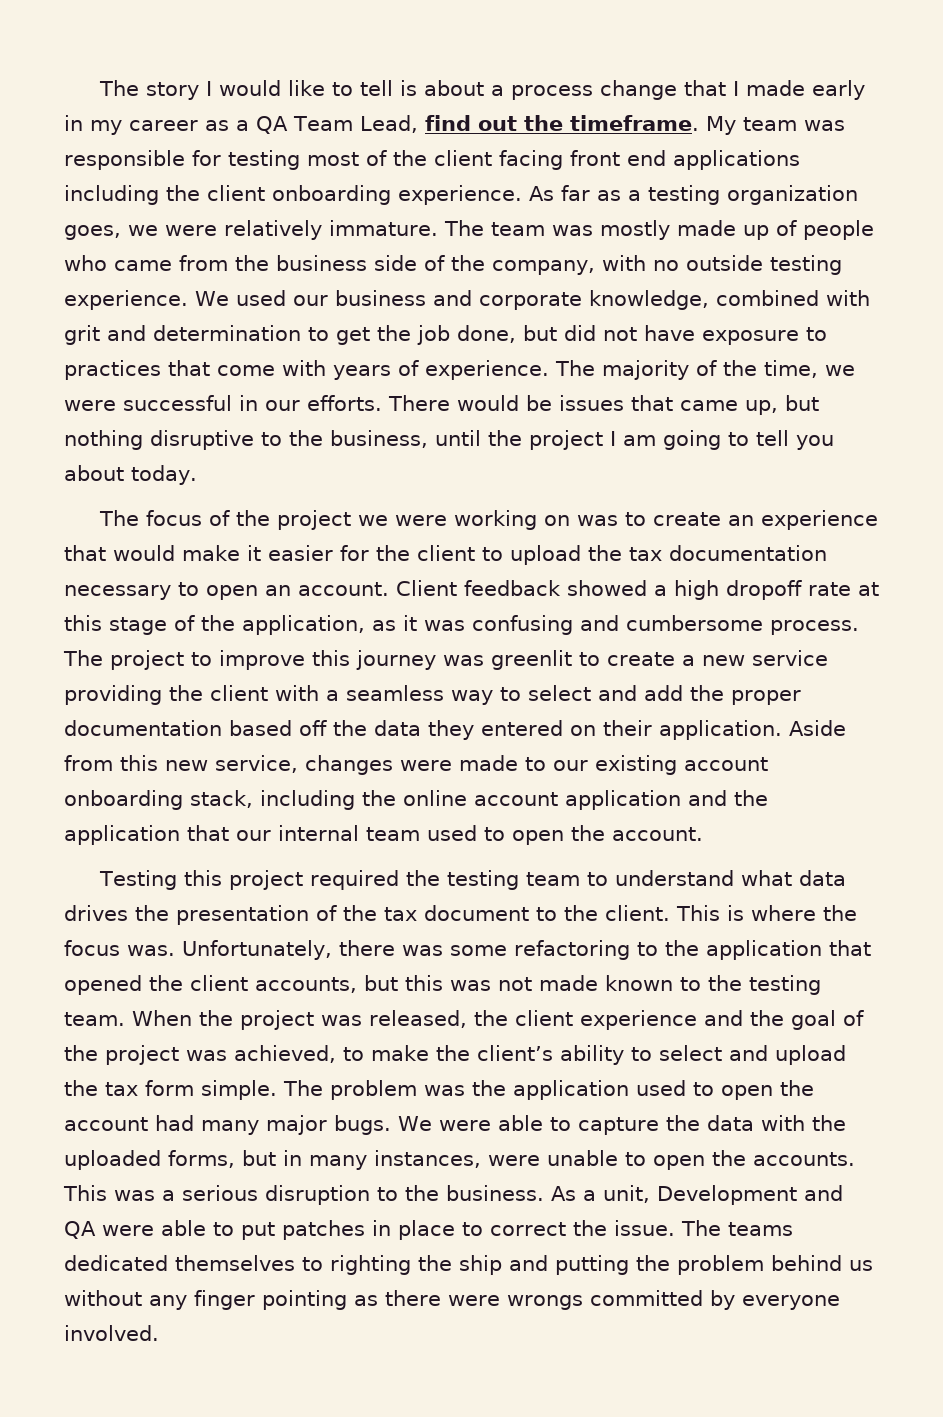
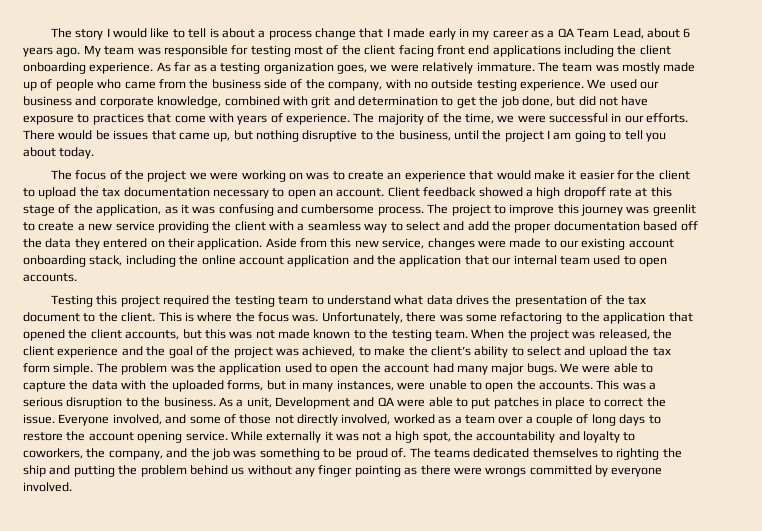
[424,115,699,131] find out the timeframe. -> [646,28,691,38] [23,47,81,57] about 6 years ago.
[571,825,703,841] the account. -> [23,273,77,282] accounts.
(675, 1228) none -> [58,414,661,426] [23,431,636,443] [23,448,407,460] Everyone involved, and some of those not directly involved, worked as a team over a couple of long days to restore the account opening service. While externally it was not a high spot, the accountability and loyalty to coworkers, the company, and the job was something to be proud of.

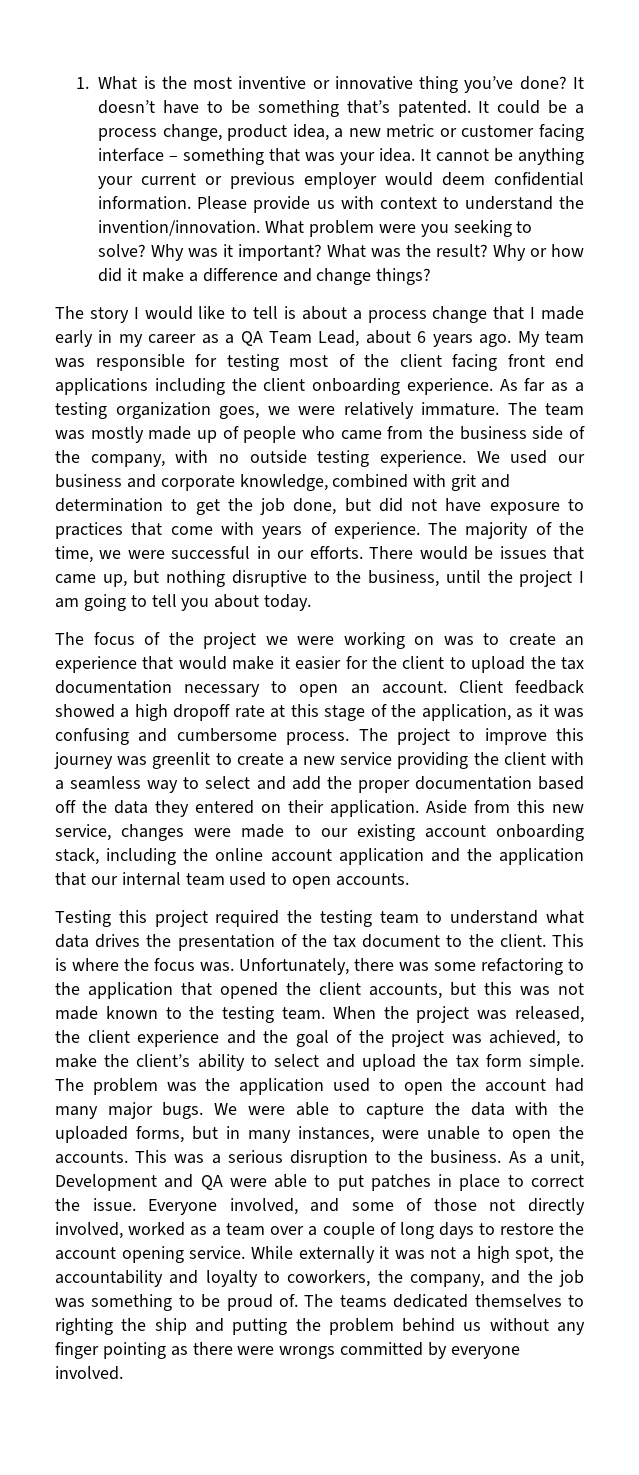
(50, 33) none -> [76,76,584,93] [98,100,584,117] [98,124,584,141] [98,148,584,165] [98,172,585,189] [98,196,585,213] [98,220,533,237] [98,244,585,261] [98,268,432,285] 1. What is the most inventive or innovative thing you’ve done? It doesn’t have to be something that’s patented. It could be a process change, product idea, a new metric or customer facing interface – something that was your idea. It cannot be anything your current or previous employer would deem confidential information. Please provide us with context to understand the invention/innovation. What problem were you seeking to solve? Why was it important? What was the result? Why or how did it make a difference and change things? //

